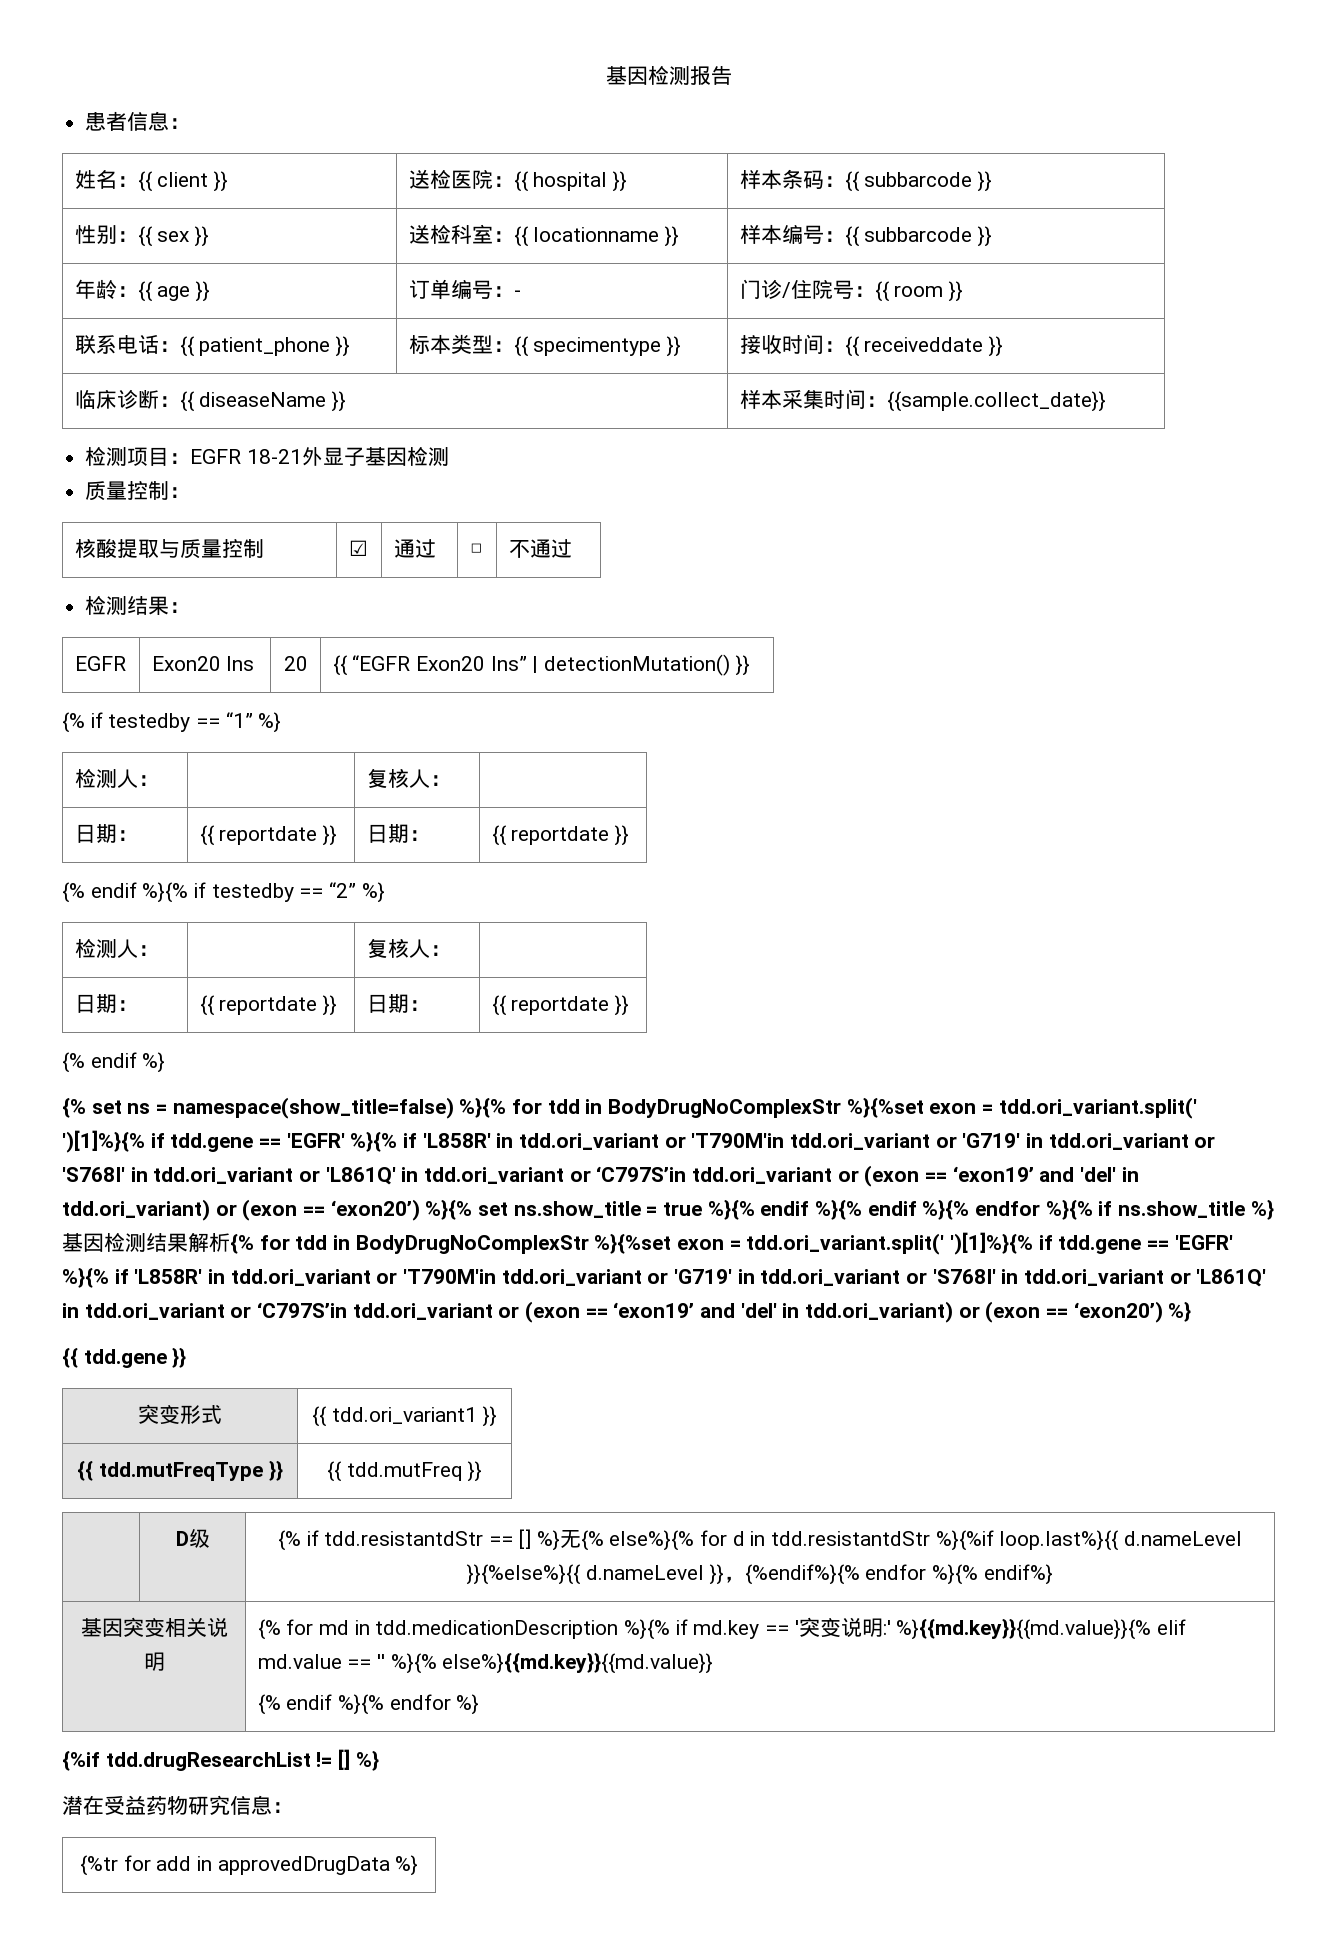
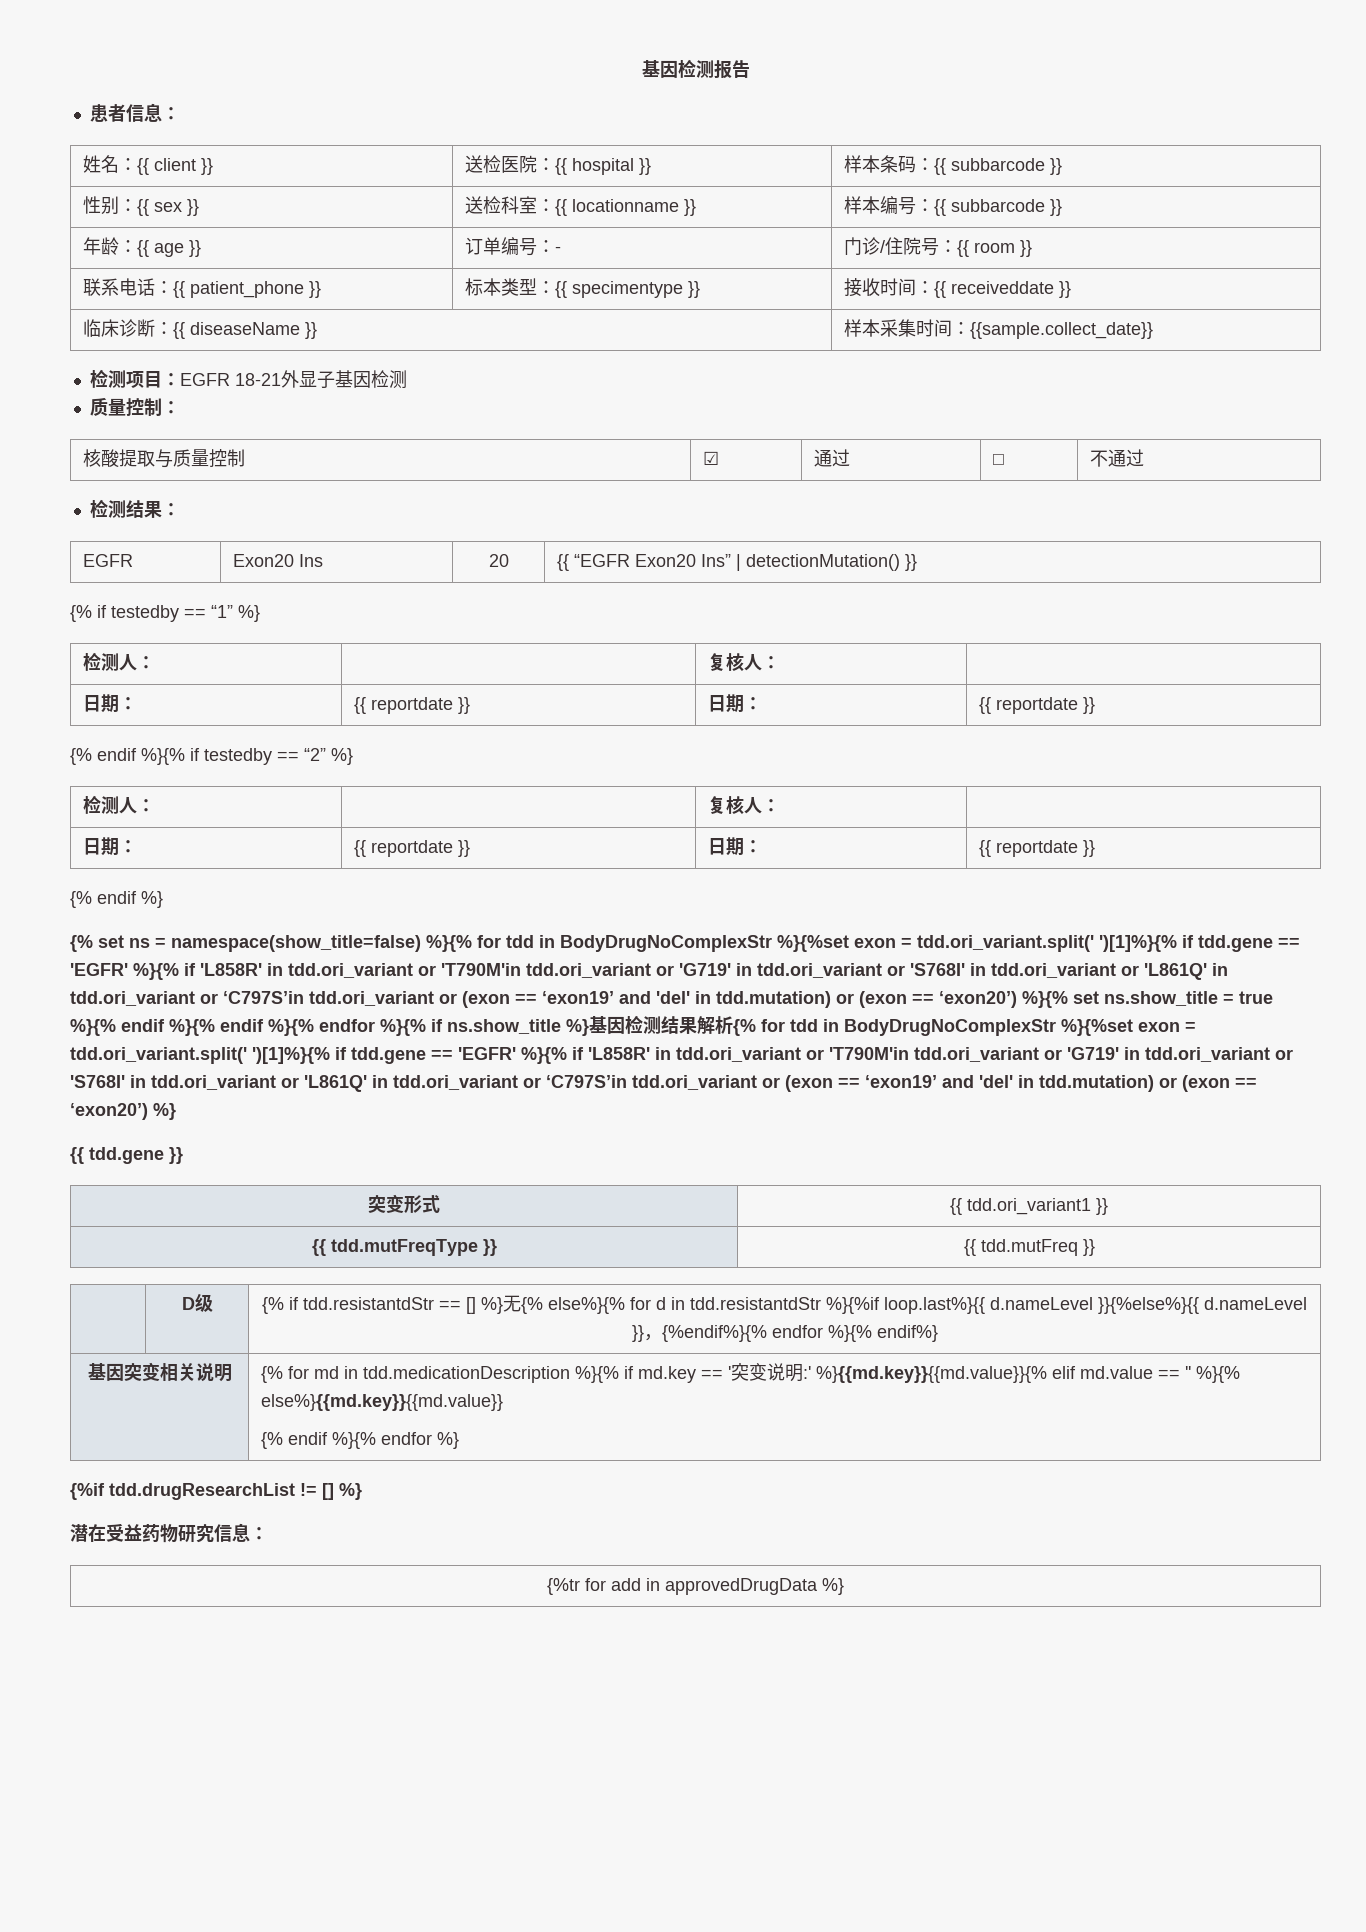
[62,1199,210,1221] tdd.ori_variant) -> [716,991,831,1008] tdd.mutation)
[805,1301,954,1323] tdd.ori_variant) -> [1039,1075,1154,1092] tdd.mutation)

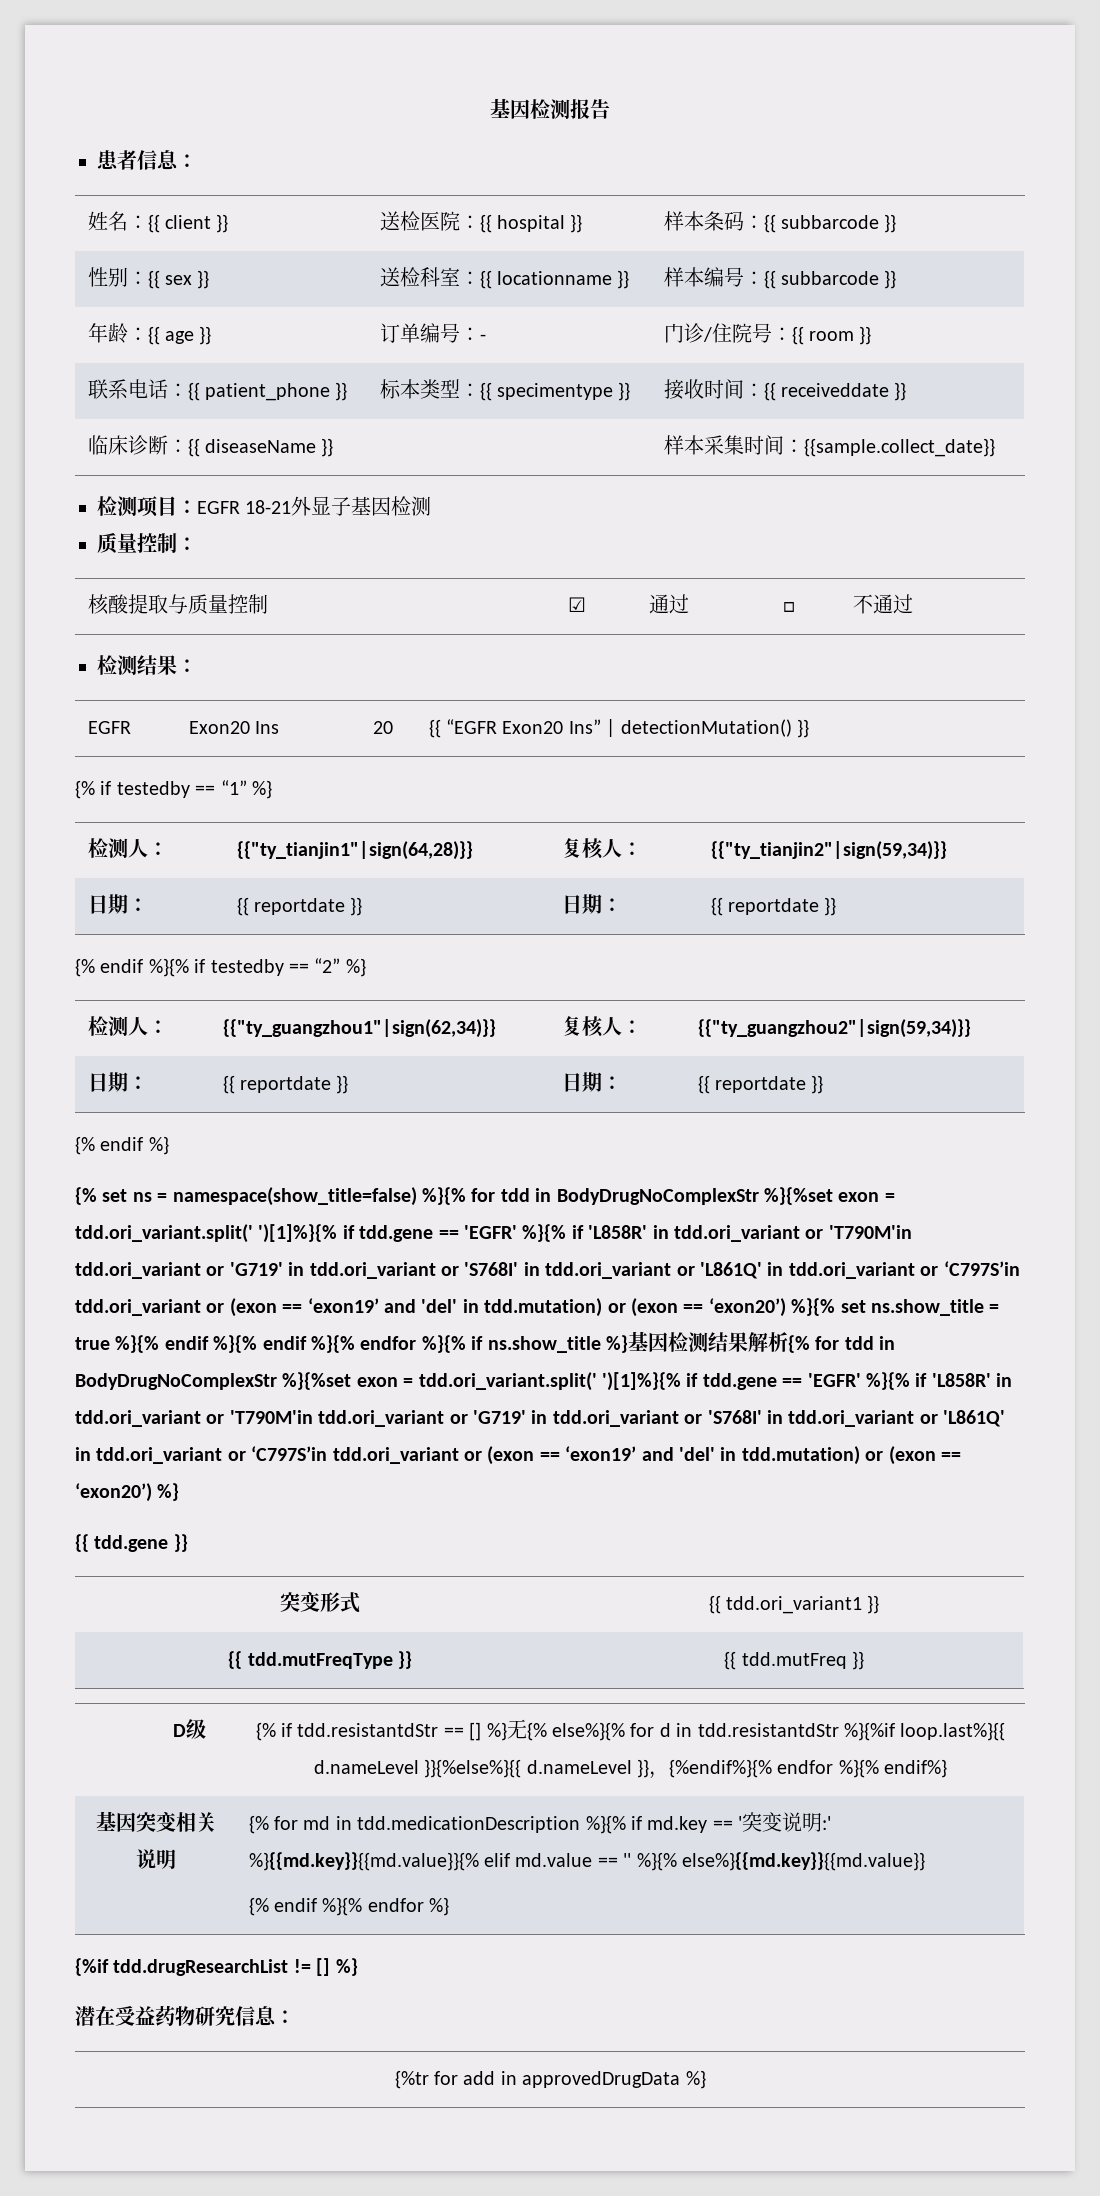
[707,653,780,671] | 复核人： | -> [236,841,473,860] [561,838,642,859] [710,841,947,860] {{"ty_tianjin1"|sign(64,28)}} | 复核人： | {{"ty_tianjin2"|sign(59,34)}}
[707,796,780,814] | 复核人： | -> [222,1019,496,1038] [561,1016,642,1037] [697,1019,971,1038] {{"ty_guangzhou1"|sign(62,34)}} | 复核人： | {{"ty_guangzhou2"|sign(59,34)}}

